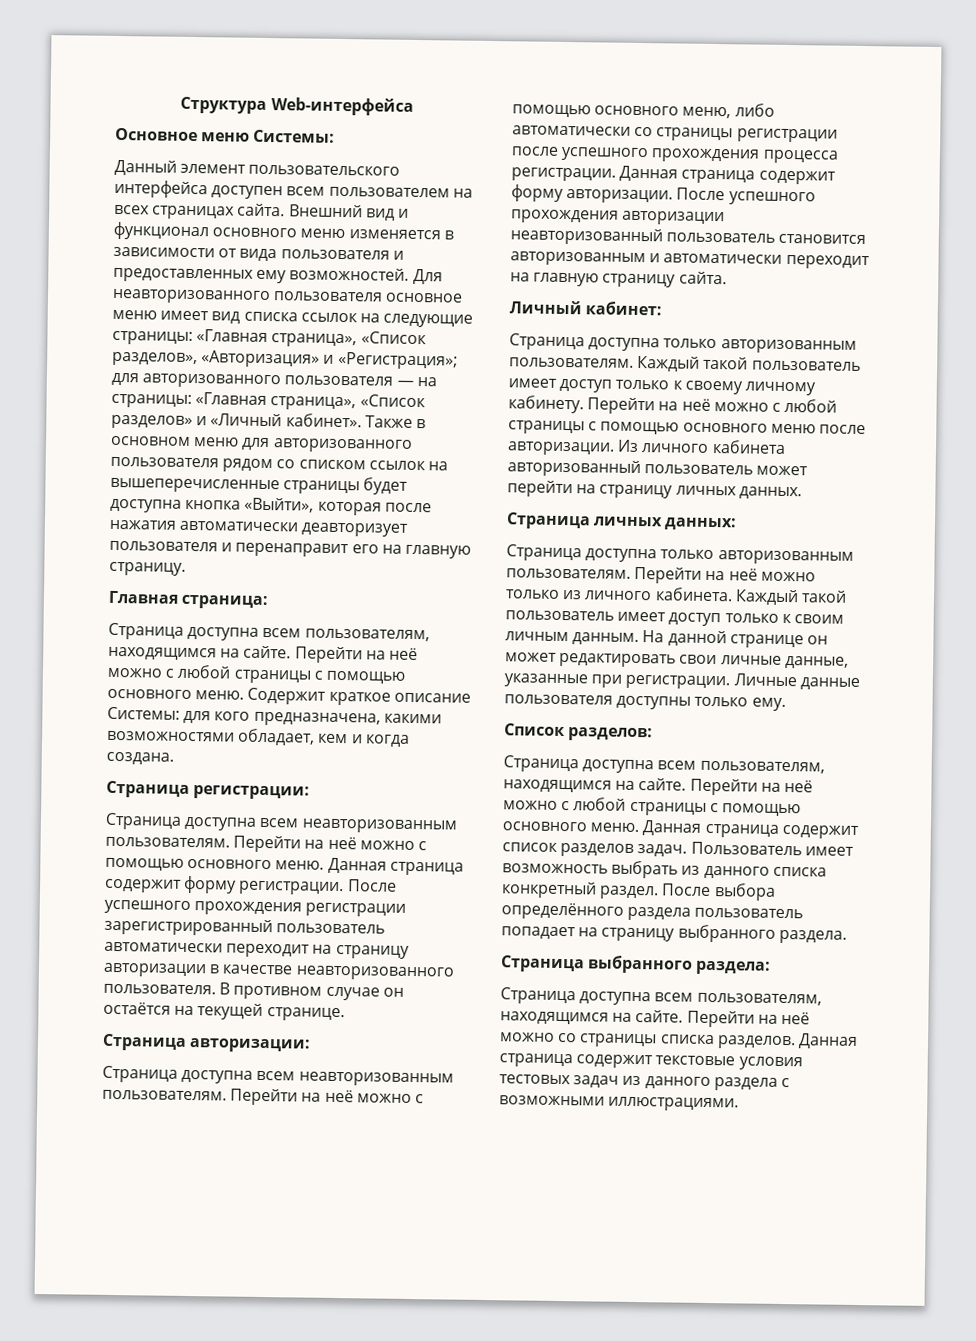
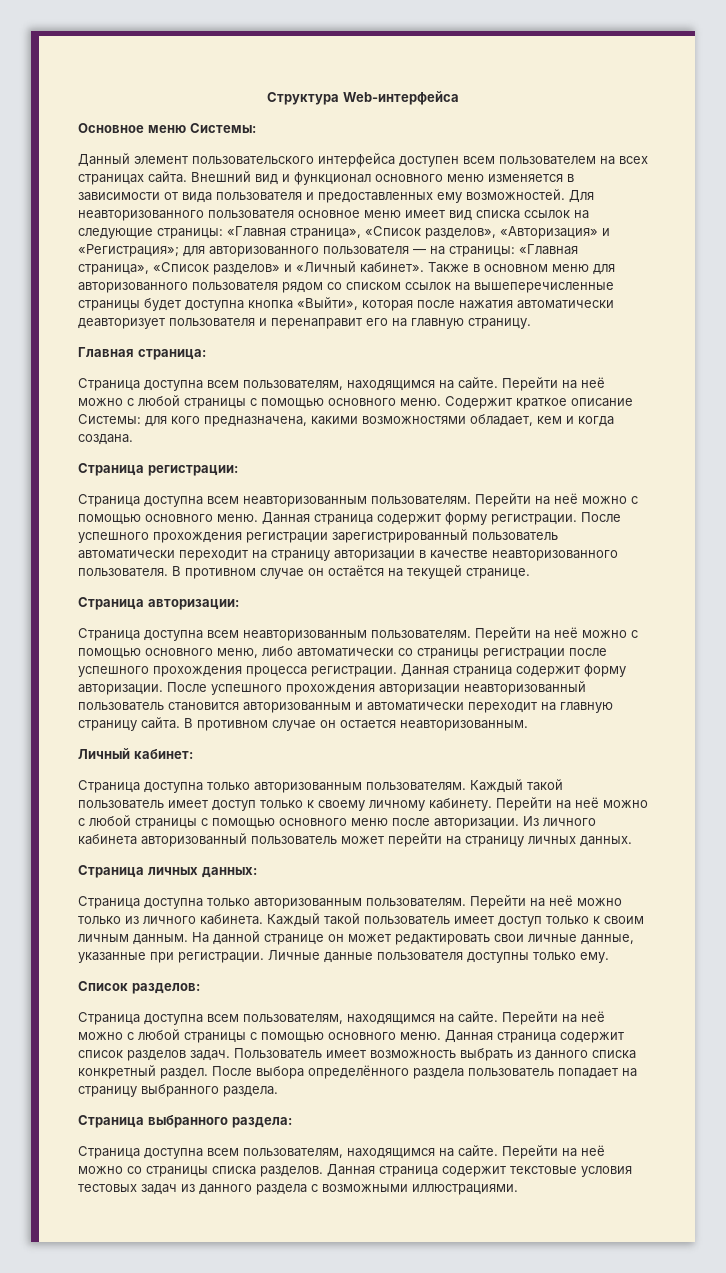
(727, 278) none -> [184,718,528,731] В противном случае он остается неавторизованным.

